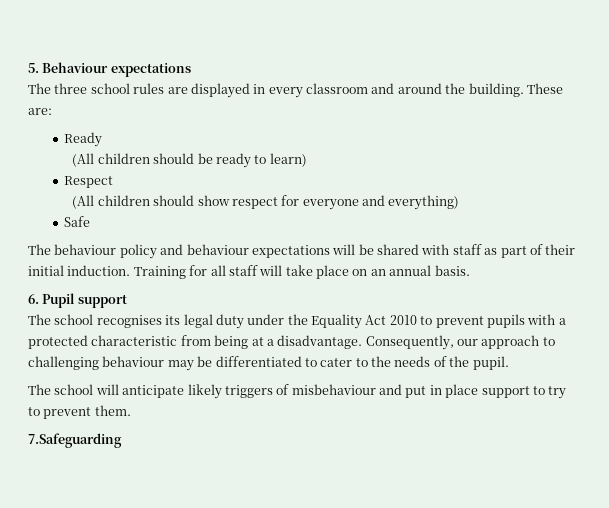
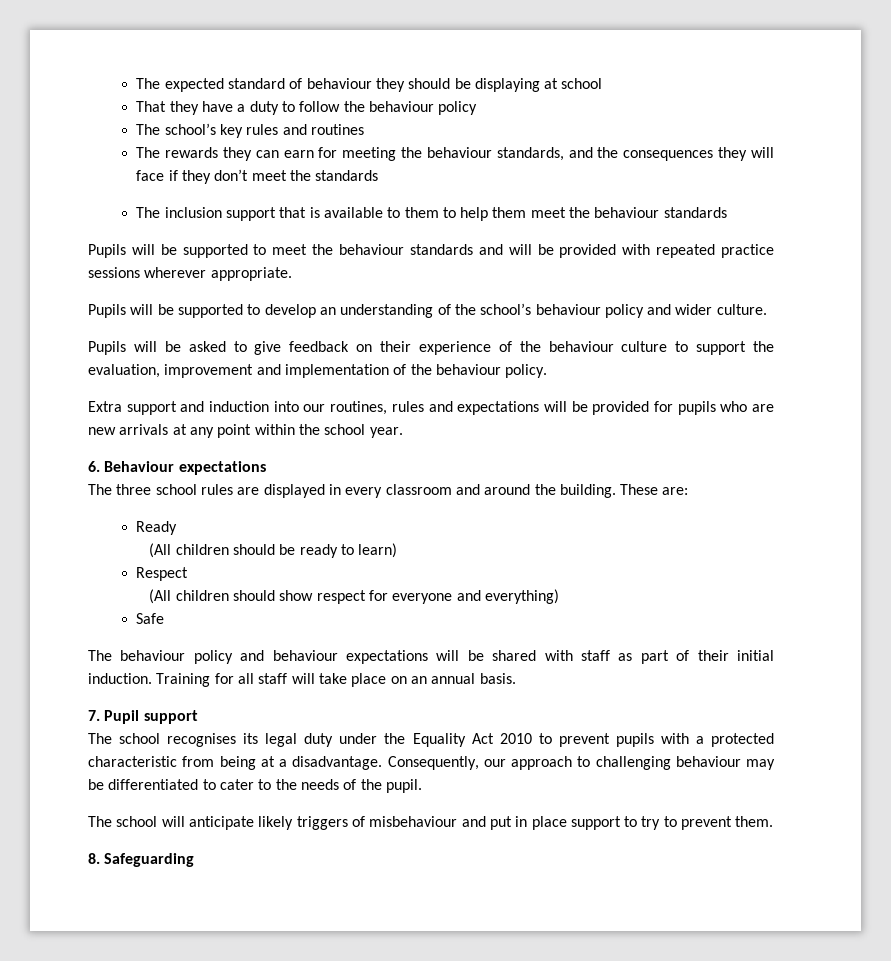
[28,63,39,73] 5. -> [136,78,603,92] [136,101,478,115] [136,123,364,138] [136,147,775,161] [136,169,379,184] [136,207,727,221] [88,244,775,258] [88,267,292,281] [88,303,767,318] [88,341,774,355] [88,364,548,378] [88,401,774,415] [88,424,403,438] [88,461,100,472] The expected standard of behaviour they should be displaying at school // That they have a duty to follow the behaviour policy // The school’s key rules and routines // The rewards they can earn for meeting the behaviour standards, and the consequences they will face if they don’t meet the standards // The inclusion support that is available to them to help them meet the behaviour standards // Pupils will be supported to meet the behaviour standards and will be provided with repeated practice sessions wherever appropriate. // Pupils will be supported to develop an understanding of the school’s behaviour policy and wider culture. // Pupils will be asked to give feedback on their experience of the behaviour culture to support the evaluation, improvement and implementation of the behaviour policy. // Extra support and induction into our routines, rules and expectations will be provided for pupils who are new arrivals at any point within the school year. // 6.
[28,294,39,304] 6. -> [88,710,100,721] 7.
[28,433,122,448] 7.Safeguarding -> [88,853,195,867] 8. Safeguarding

